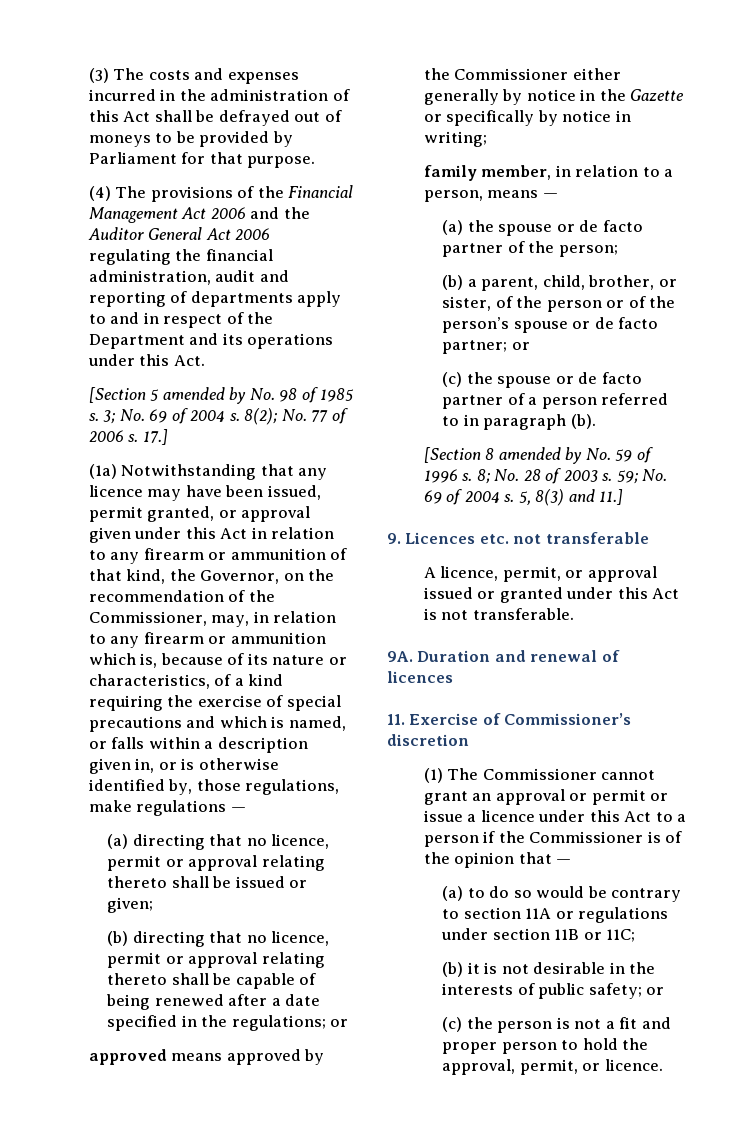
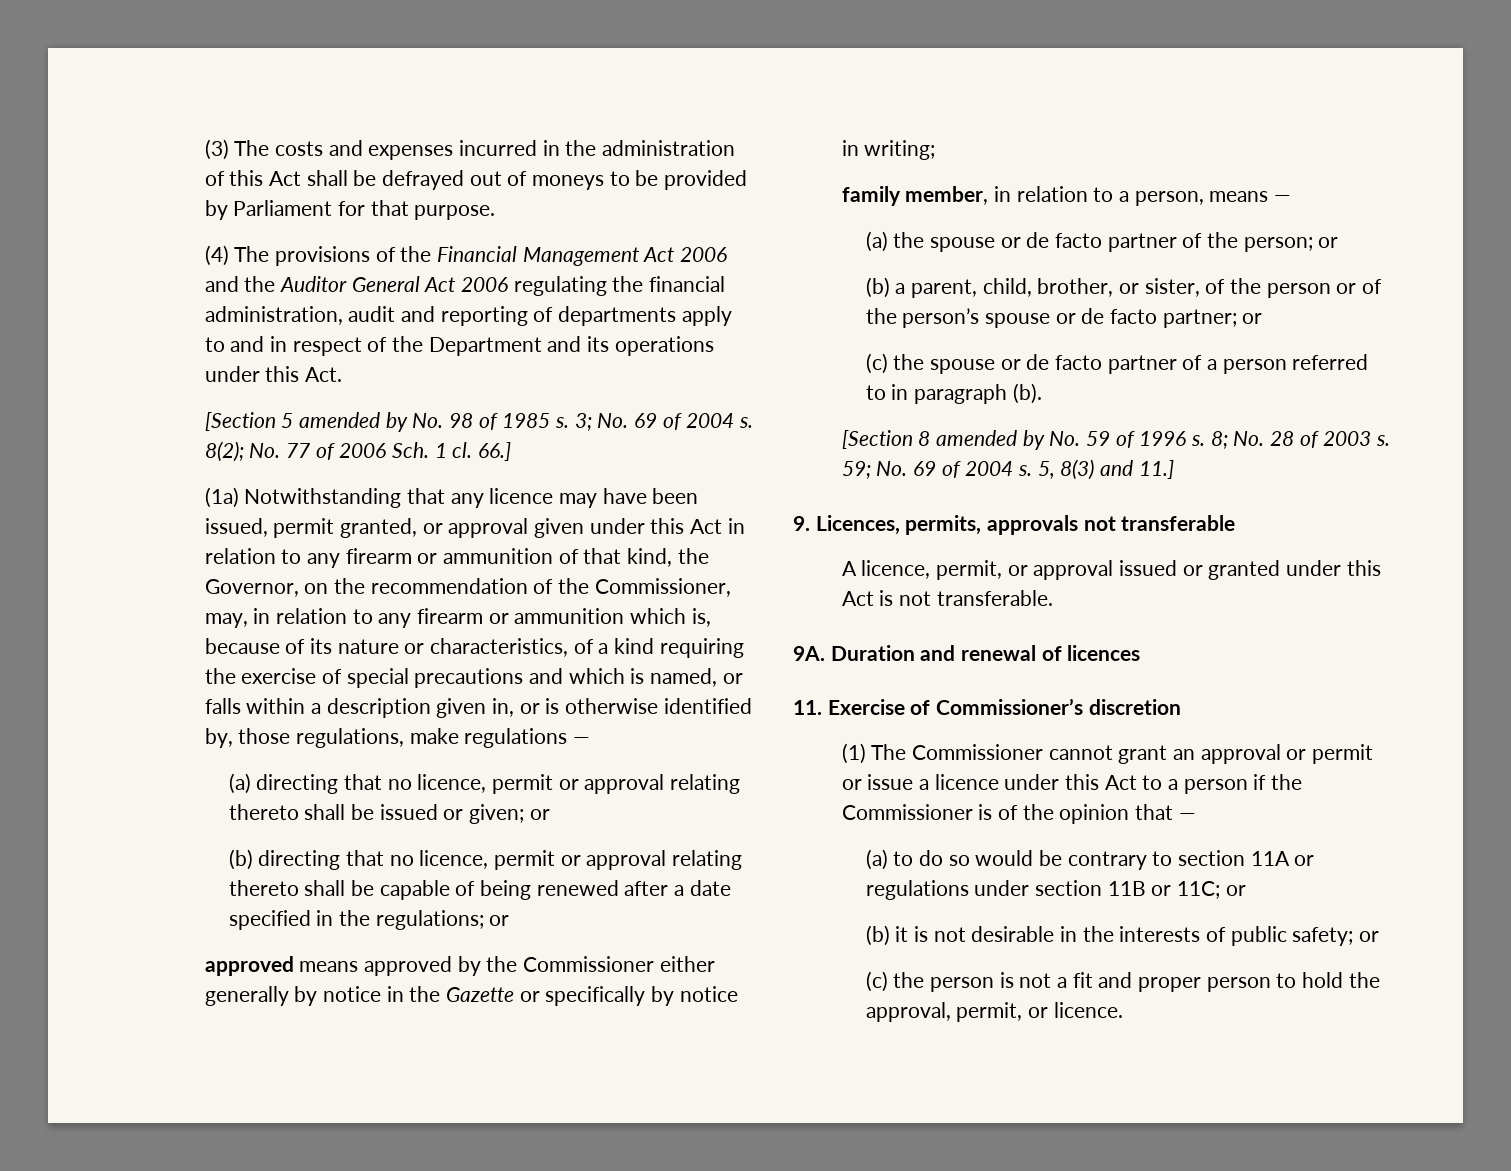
[128,429,168,445] s. 17.] -> [391,442,511,461] Sch. 1 cl. 66.]
(154, 905) none -> [529,809,550,820] or
(618, 251) none -> [1318,237,1339,248] or
[405,532,509,544] Licences etc. -> [815,515,1079,535] Licences, permits, approvals
(636, 935) none -> [1225,885,1246,896] or

